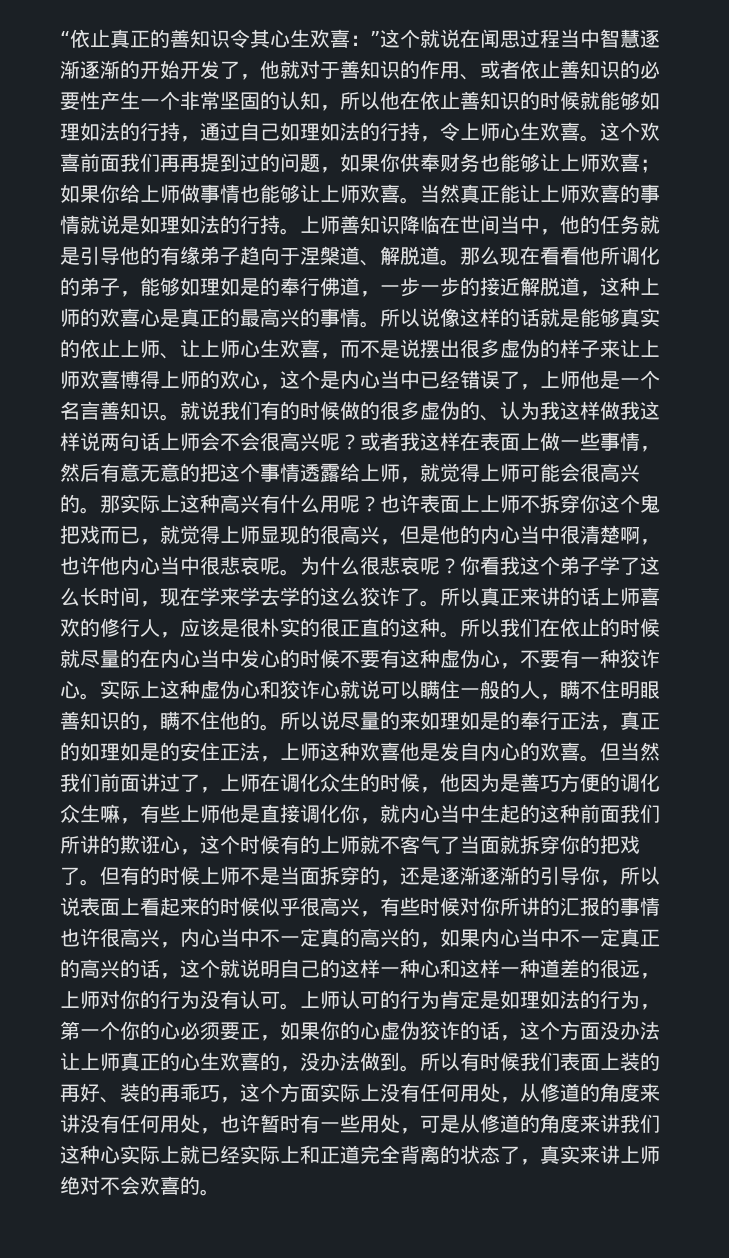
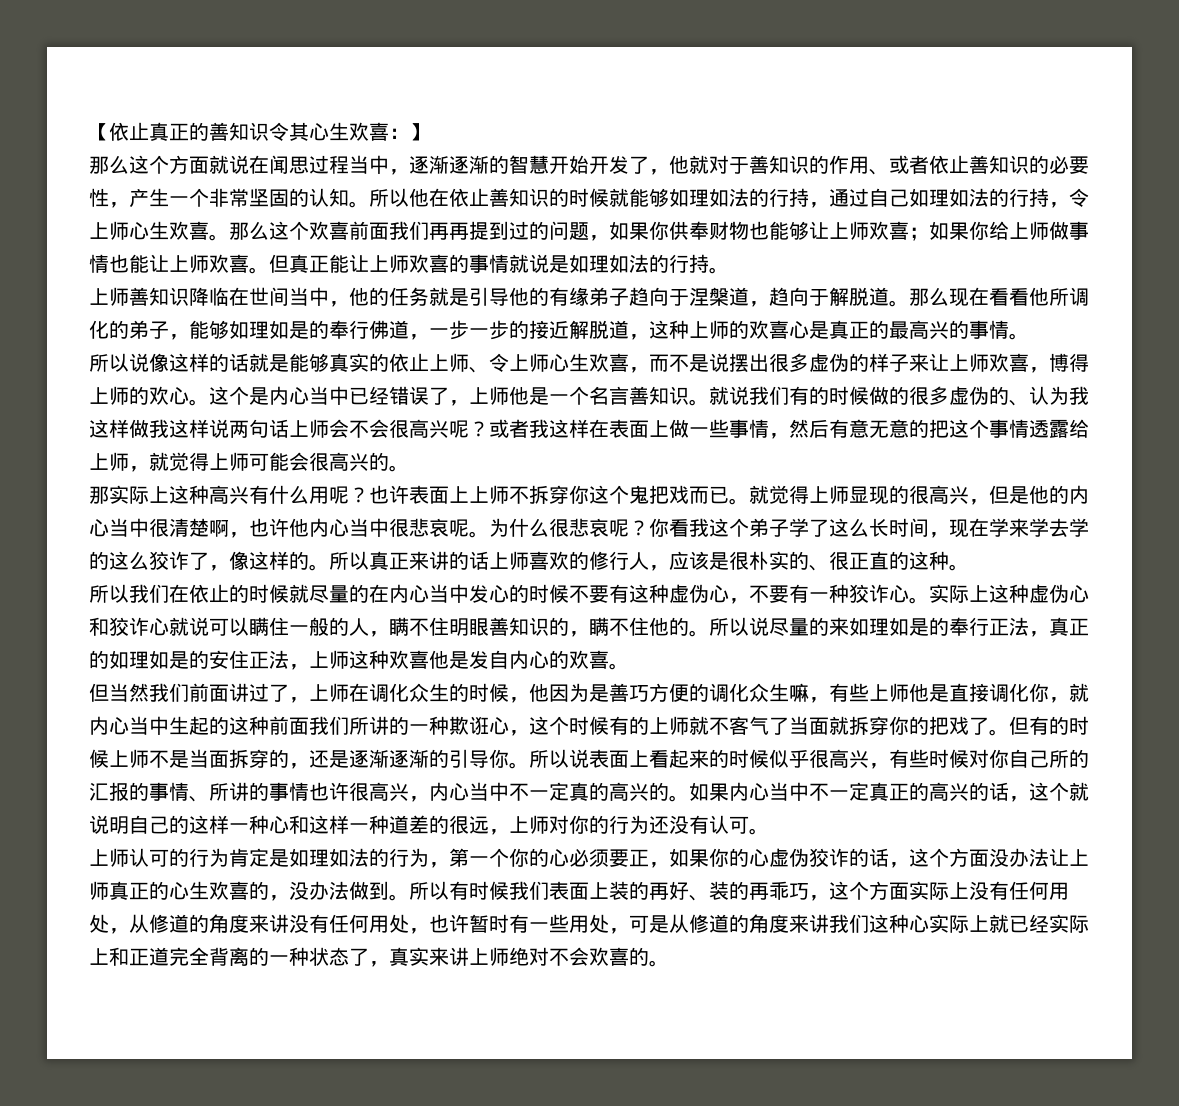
[60,31,70,46] “ -> [89,123,109,141] 【
[370,29,420,48] ”这个 -> [409,123,429,141] [89,155,209,174] 】 // 那么这个方面
[600,29,660,48] [60,60,140,79] 智慧逐渐逐渐的 -> [389,155,549,175] ，逐渐逐渐的智慧
(100, 100) none -> [109,202,129,208] ，
[320,105,340,111] ， -> [349,201,369,208] 。
(600, 138) none -> [229,221,269,240] 那么
[460,153,480,172] 务 -> [729,221,749,240] 物
[280,184,300,203] 够 -> (149, 263) none
[420,184,460,203] 当然 -> [269,254,289,273] 但
(300, 231) none -> (729, 270) //
[360,260,380,266] 、 -> [749,287,829,307] ，趋向于
(380, 324) none -> (1029, 336) //
[180,339,200,357] 让 -> [489,353,509,372] 令
(120, 379) none -> [1029,367,1049,373] ，
[260,384,280,390] ， -> [189,399,209,406] 。
(100, 510) none -> (409, 468) //
[140,539,160,545] ， -> [729,498,749,505] 。
(420, 597) none -> [209,551,309,571] ，像这样的
(320, 627) none -> [809,565,829,571] 、
(460, 634) none -> (969, 567) //
(600, 758) none -> (629, 666) //
(120, 844) none -> [409,716,449,735] 一种
[600,880,620,886] ， -> [509,762,529,769] 。
[500,897,540,916] 所讲 -> [1009,749,1069,768] 自己所
(660, 906) none -> [189,782,309,802] 、所讲的事情
[420,942,440,948] ， -> [669,795,689,802] 。
(200, 999) none -> [649,816,669,834] 还
(300, 1006) none -> (769, 831) //
(460, 1154) none -> [269,947,309,966] 一种

